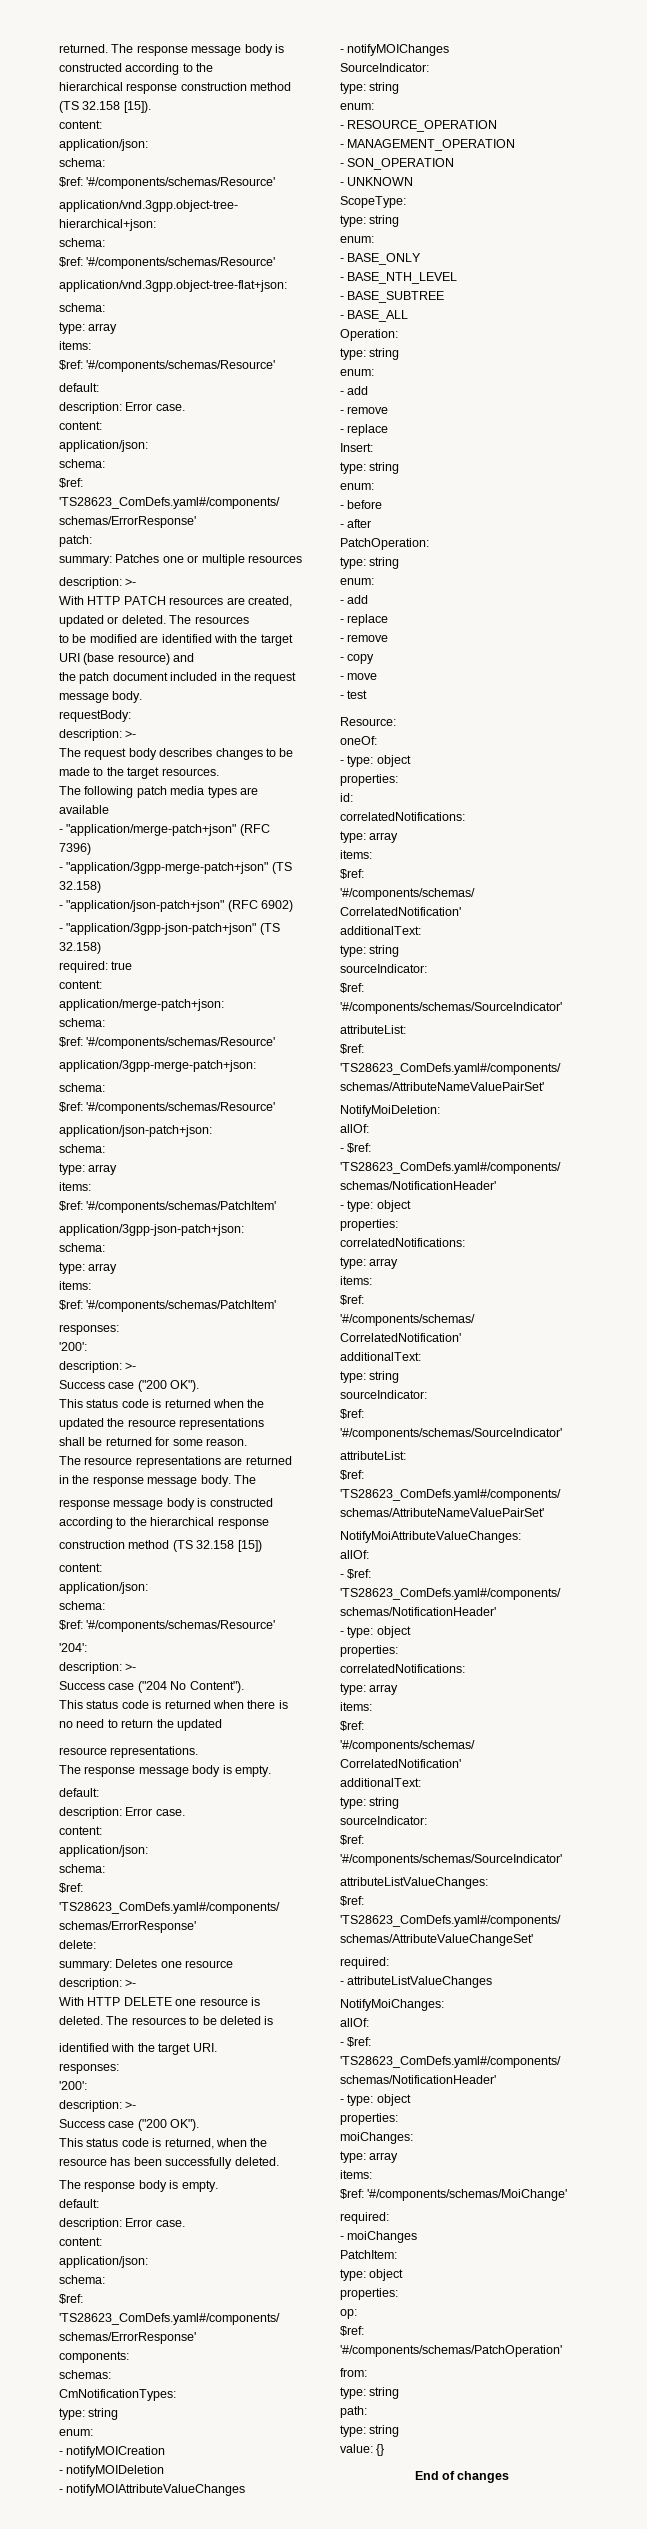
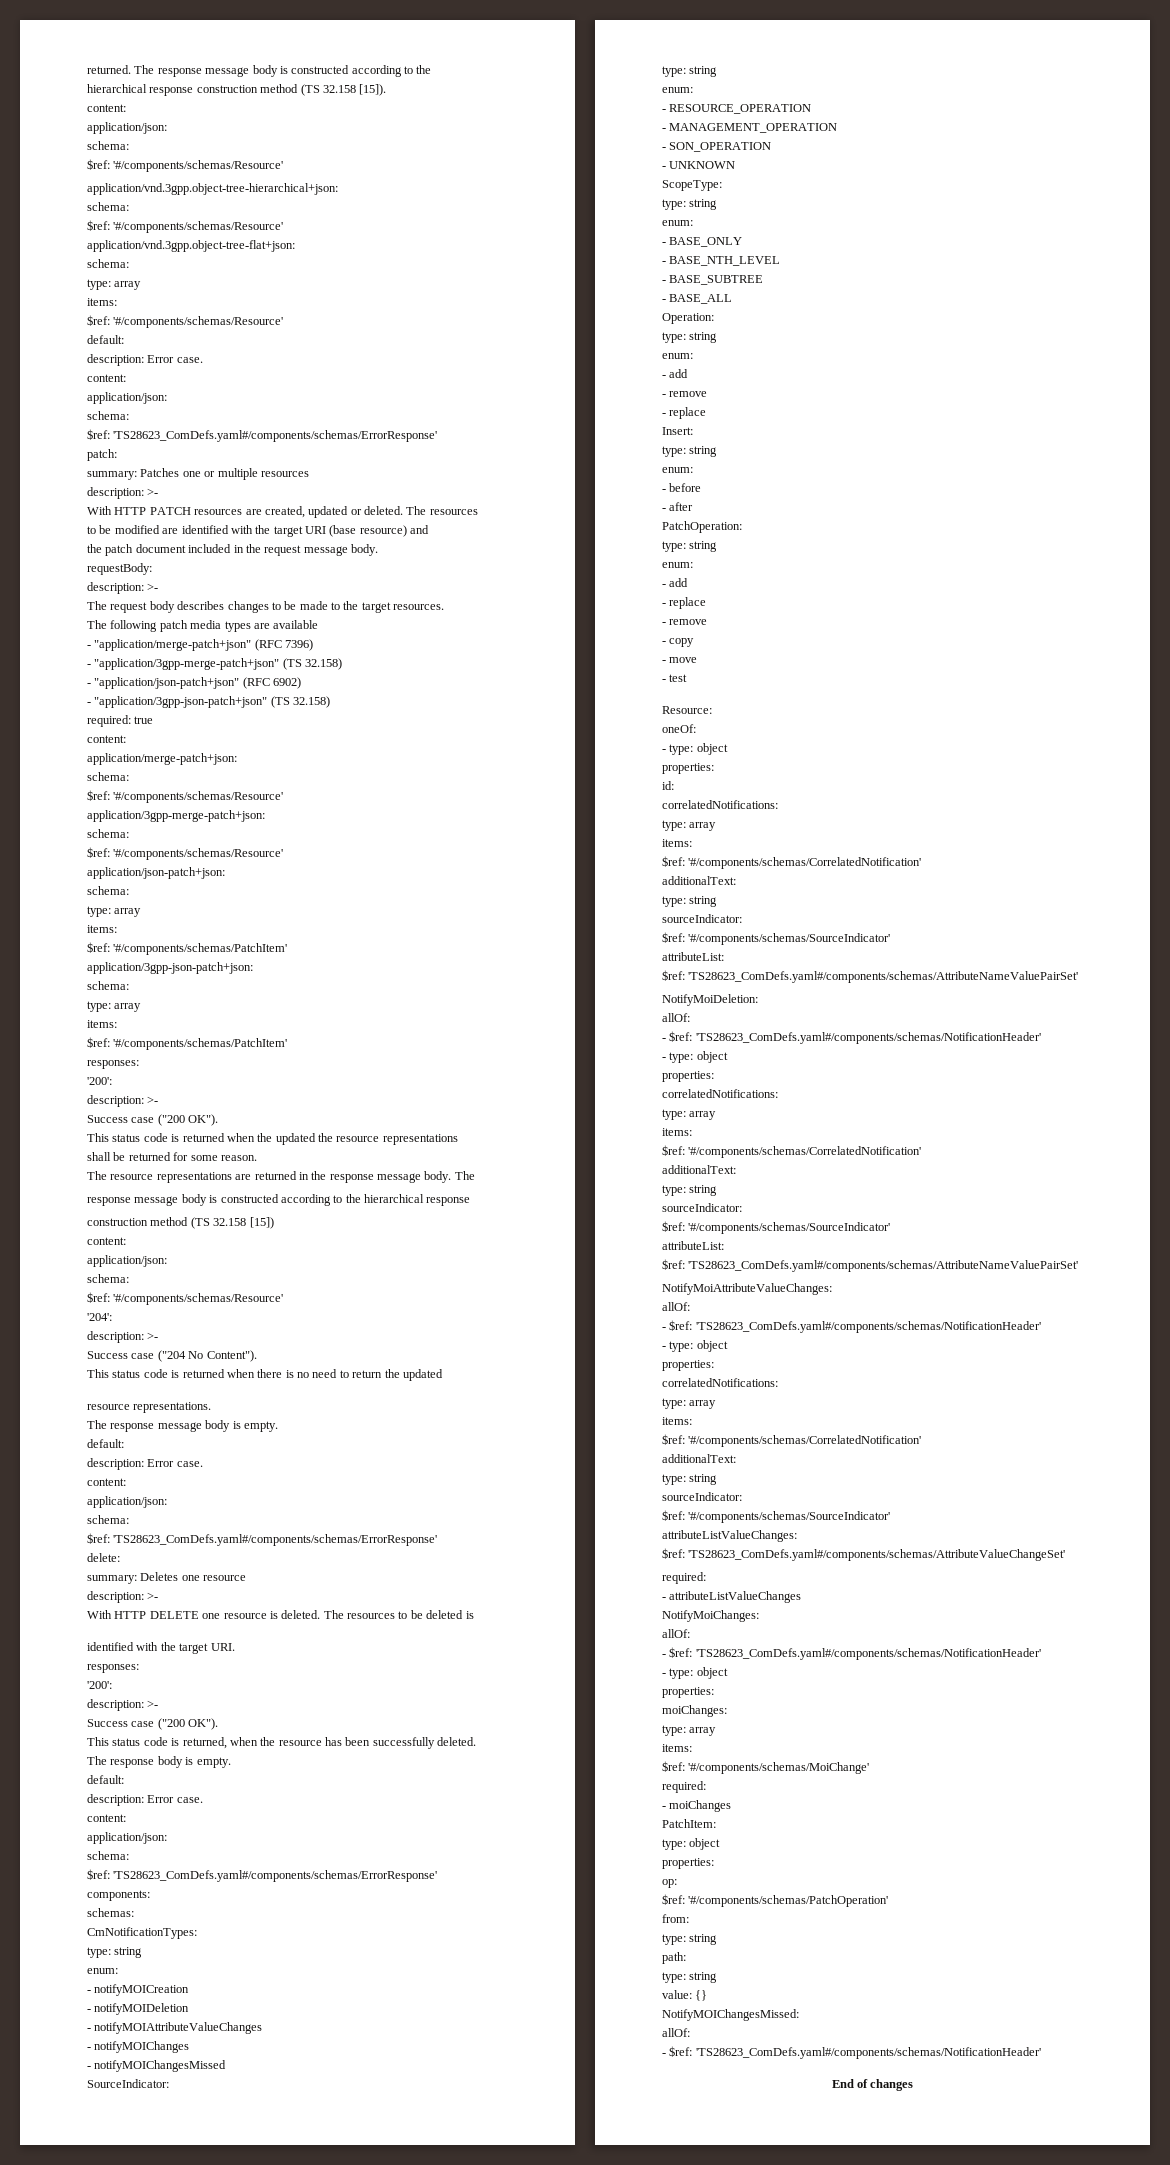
(450, 50) none -> [87,2060,227,2072] // - notifyMOIChangesMissed
(385, 2450) none -> [662,2009,799,2021] [662,2028,690,2037] [662,2046,1041,2059] // NotifyMOIChangesMissed: // allOf: // - $ref: 'TS28623_ComDefs.yaml#/components/schemas/NotificationHeader'

